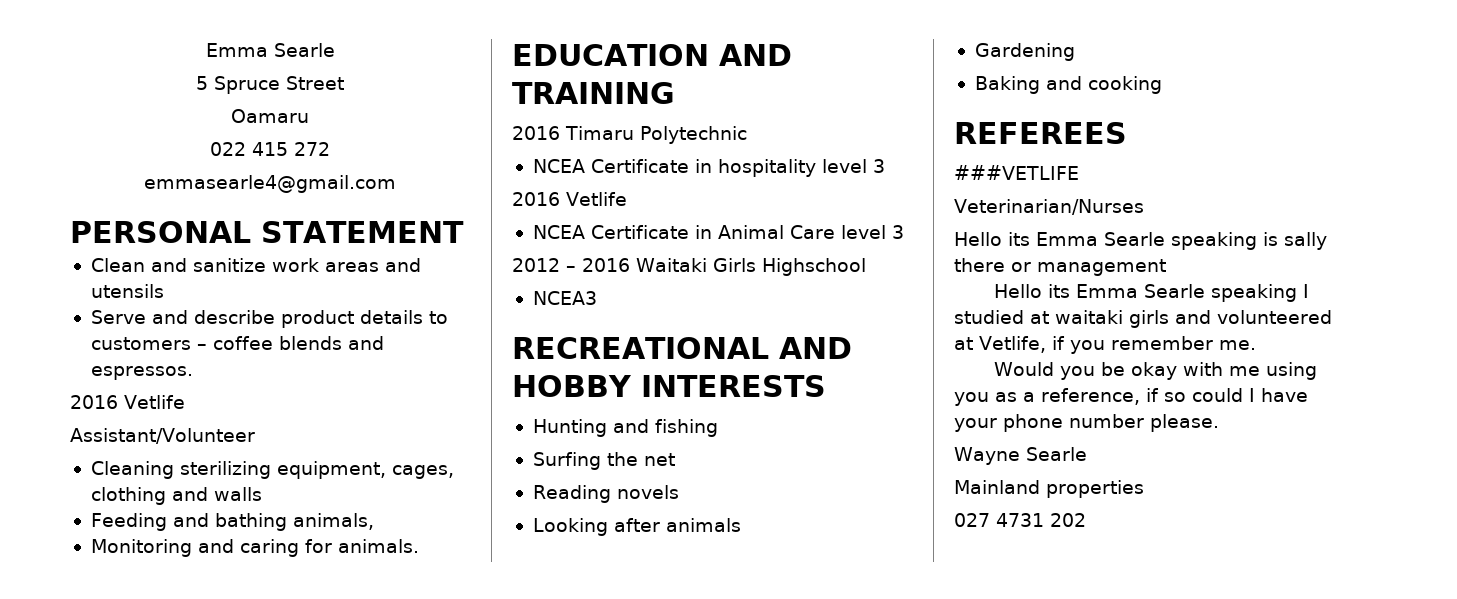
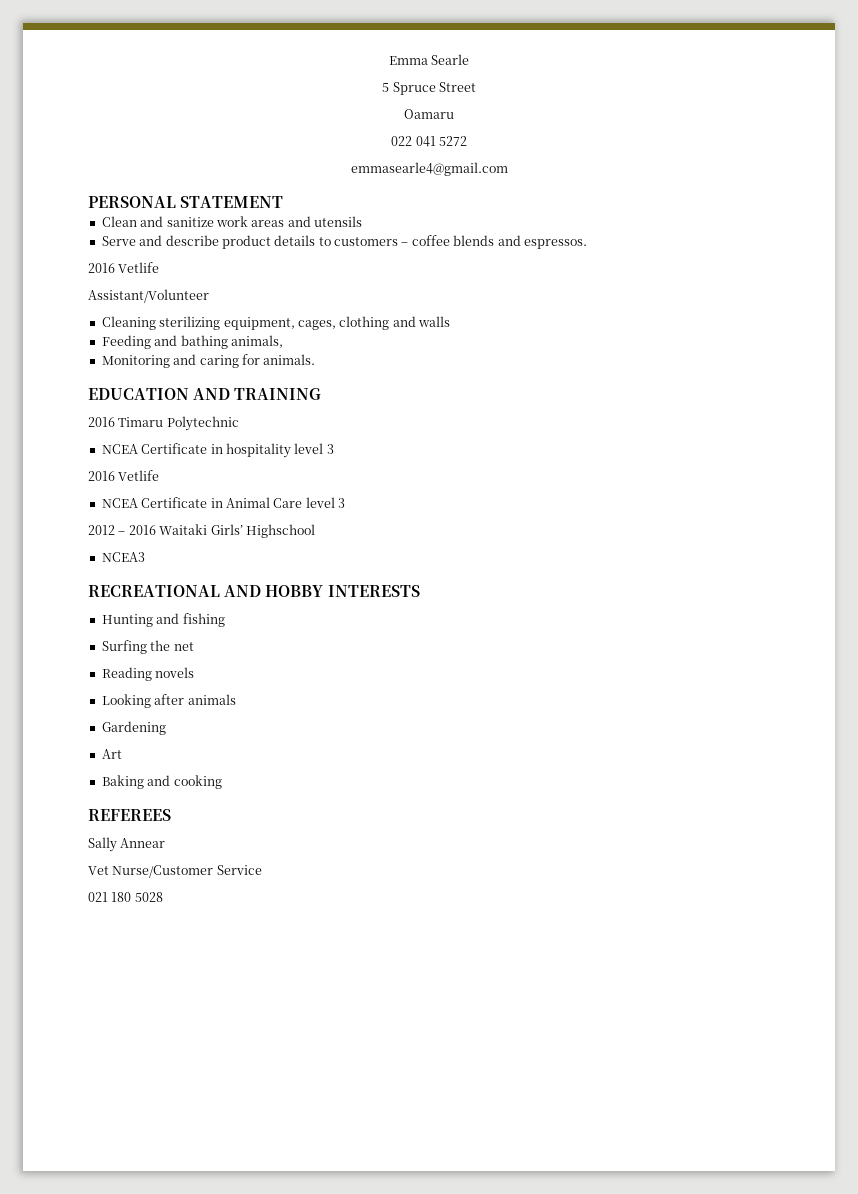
[252,142,330,156] 415 272 -> [415,136,467,147] 041 5272
[712,258,756,272] Girls -> [210,524,243,535] Girls’
(1075, 52) none -> [101,749,122,759] // Art
[954,165,1079,180] [954,199,1144,215] [954,232,1327,250] [954,258,1166,276] [994,284,1310,302] [954,310,1332,328] [954,336,1256,354] [994,362,1318,380] [954,388,1308,406] [954,414,1219,432] [954,447,1087,465] [954,480,1144,498] [954,513,1086,527] ###VETLIFE // Veterinarian/Nurses // Hello its Emma Searle speaking is sally there or management // Hello its Emma Searle speaking I studied at waitaki girls and volunteered at Vetlife, if you remember me. // Would you be okay with me using you as a reference, if so could I have your phone number please. // Wayne Searle // Mainland properties // 027 4731 202 -> [88,837,166,852] [88,865,262,878] [88,892,163,902] Sally Annear // Vet Nurse/Customer Service // 021 180 5028

